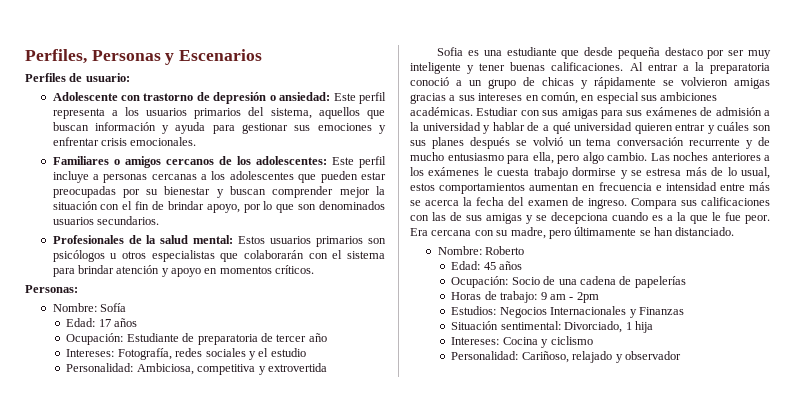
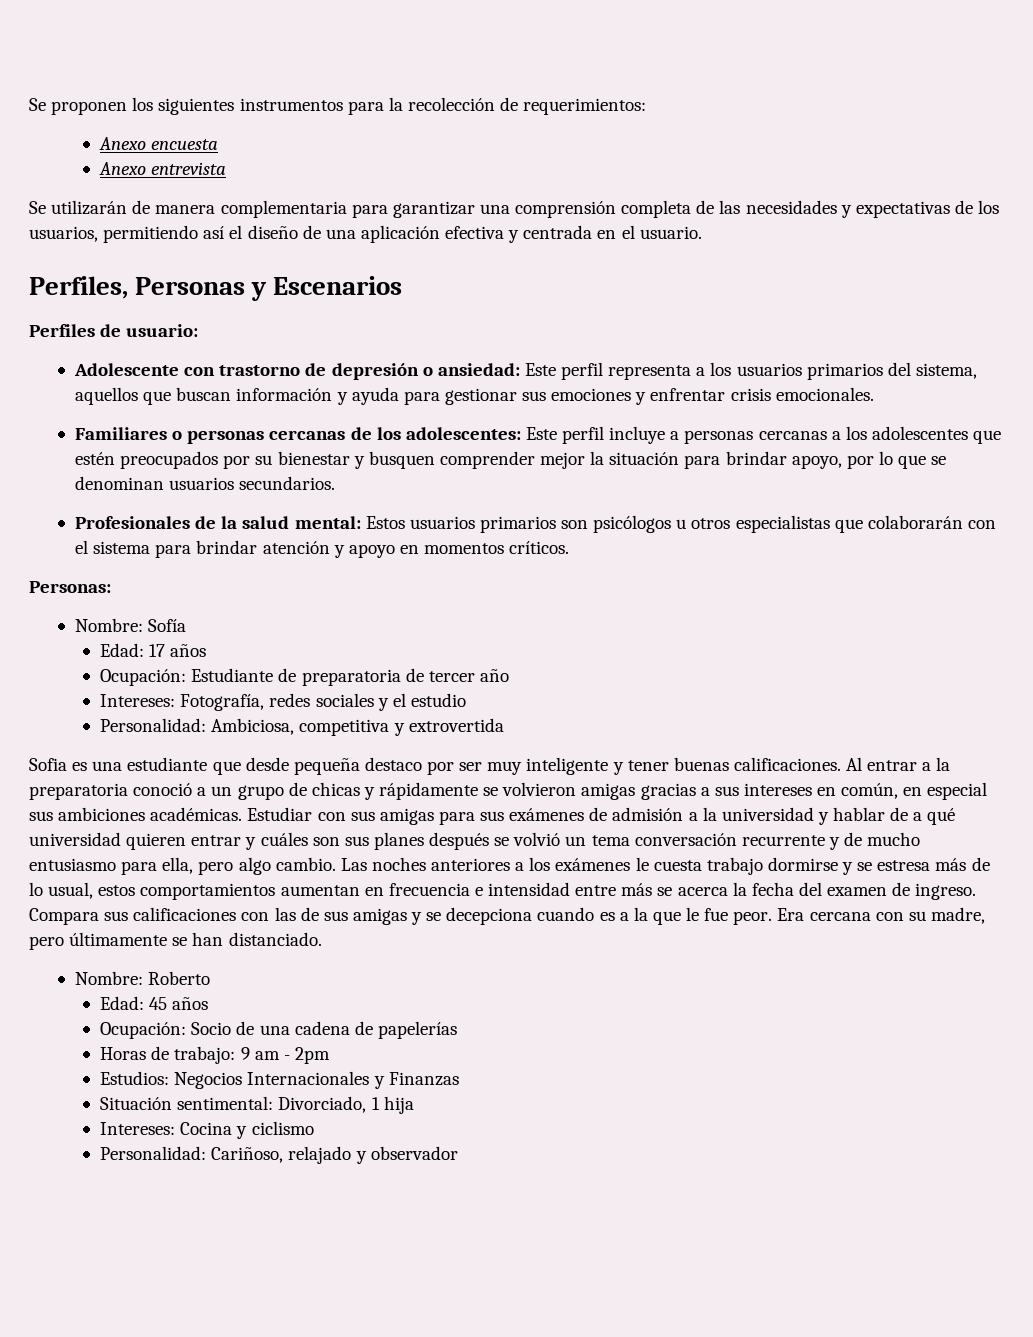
(25, 56) none -> [29,97,647,115] [99,137,219,150] [99,162,227,175] [29,200,1000,218] [29,225,702,243] Se proponen los siguientes instrumentos para la recolección de requerimientos: // Anexo encuesta // Anexo entrevista // Se utilizarán de manera complementaria para garantizar una comprensión completa de las necesidades y expectativas de los usuarios, permitiendo así el diseño de una aplicación efectiva y centrada en el usuario. //
[124,156,214,168] amigos cercanos -> [187,430,346,444] personas cercanas
[320,171,386,183] [52,186,116,198] pueden estar preocupadas -> [75,451,219,469] estén preocupados
[230,186,267,195] buscan -> [368,451,435,469] busquen
[100,201,165,210] con el fin de -> [684,455,721,469] para
[298,201,385,210] son denominados -> [931,456,947,465] [75,476,165,490] se denominan

